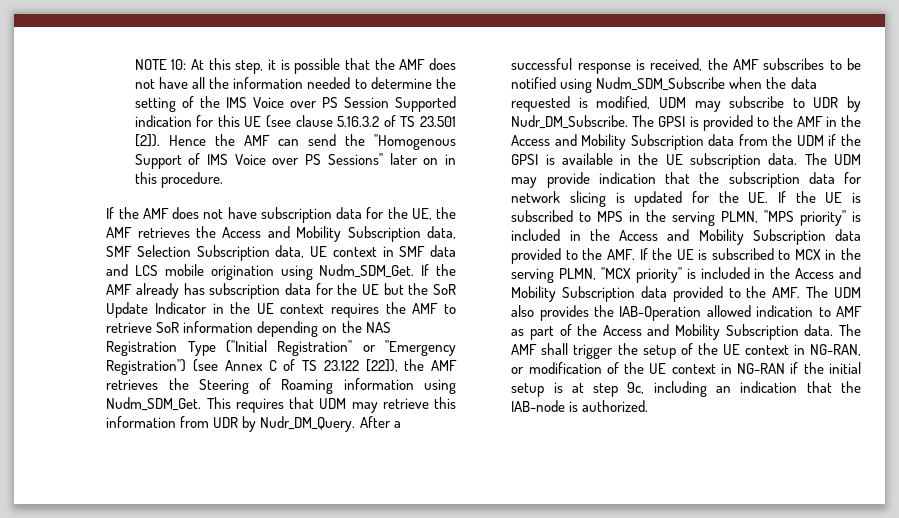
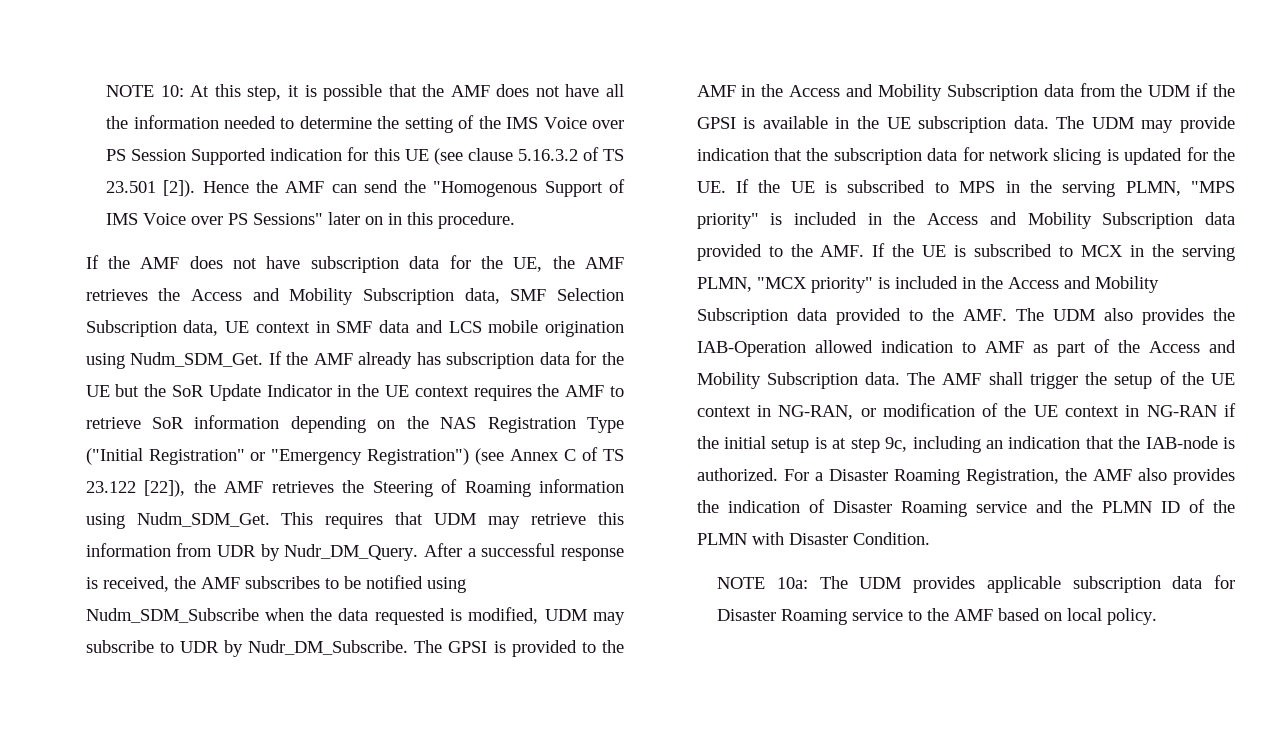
(649, 406) none -> [783,468,1235,485] [696,499,1235,517] [696,532,930,545] [717,575,1235,593] [717,608,1158,625] For a Disaster Roaming Registration, the AMF also provides the indication of Disaster Roaming service and the PLMN ID of the PLMN with Disaster Condition. // NOTE 10a: The UDM provides applicable subscription data for Disaster Roaming service to the AMF based on local policy.

